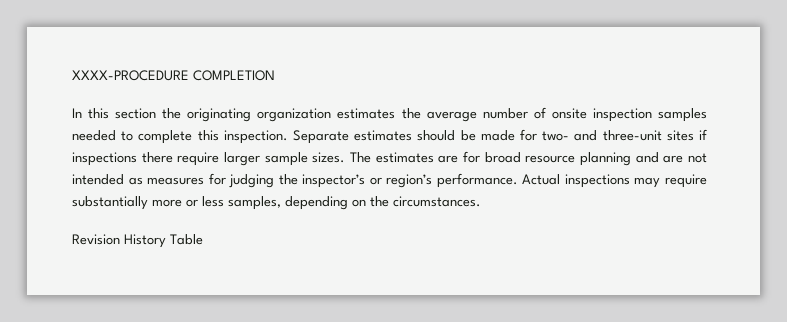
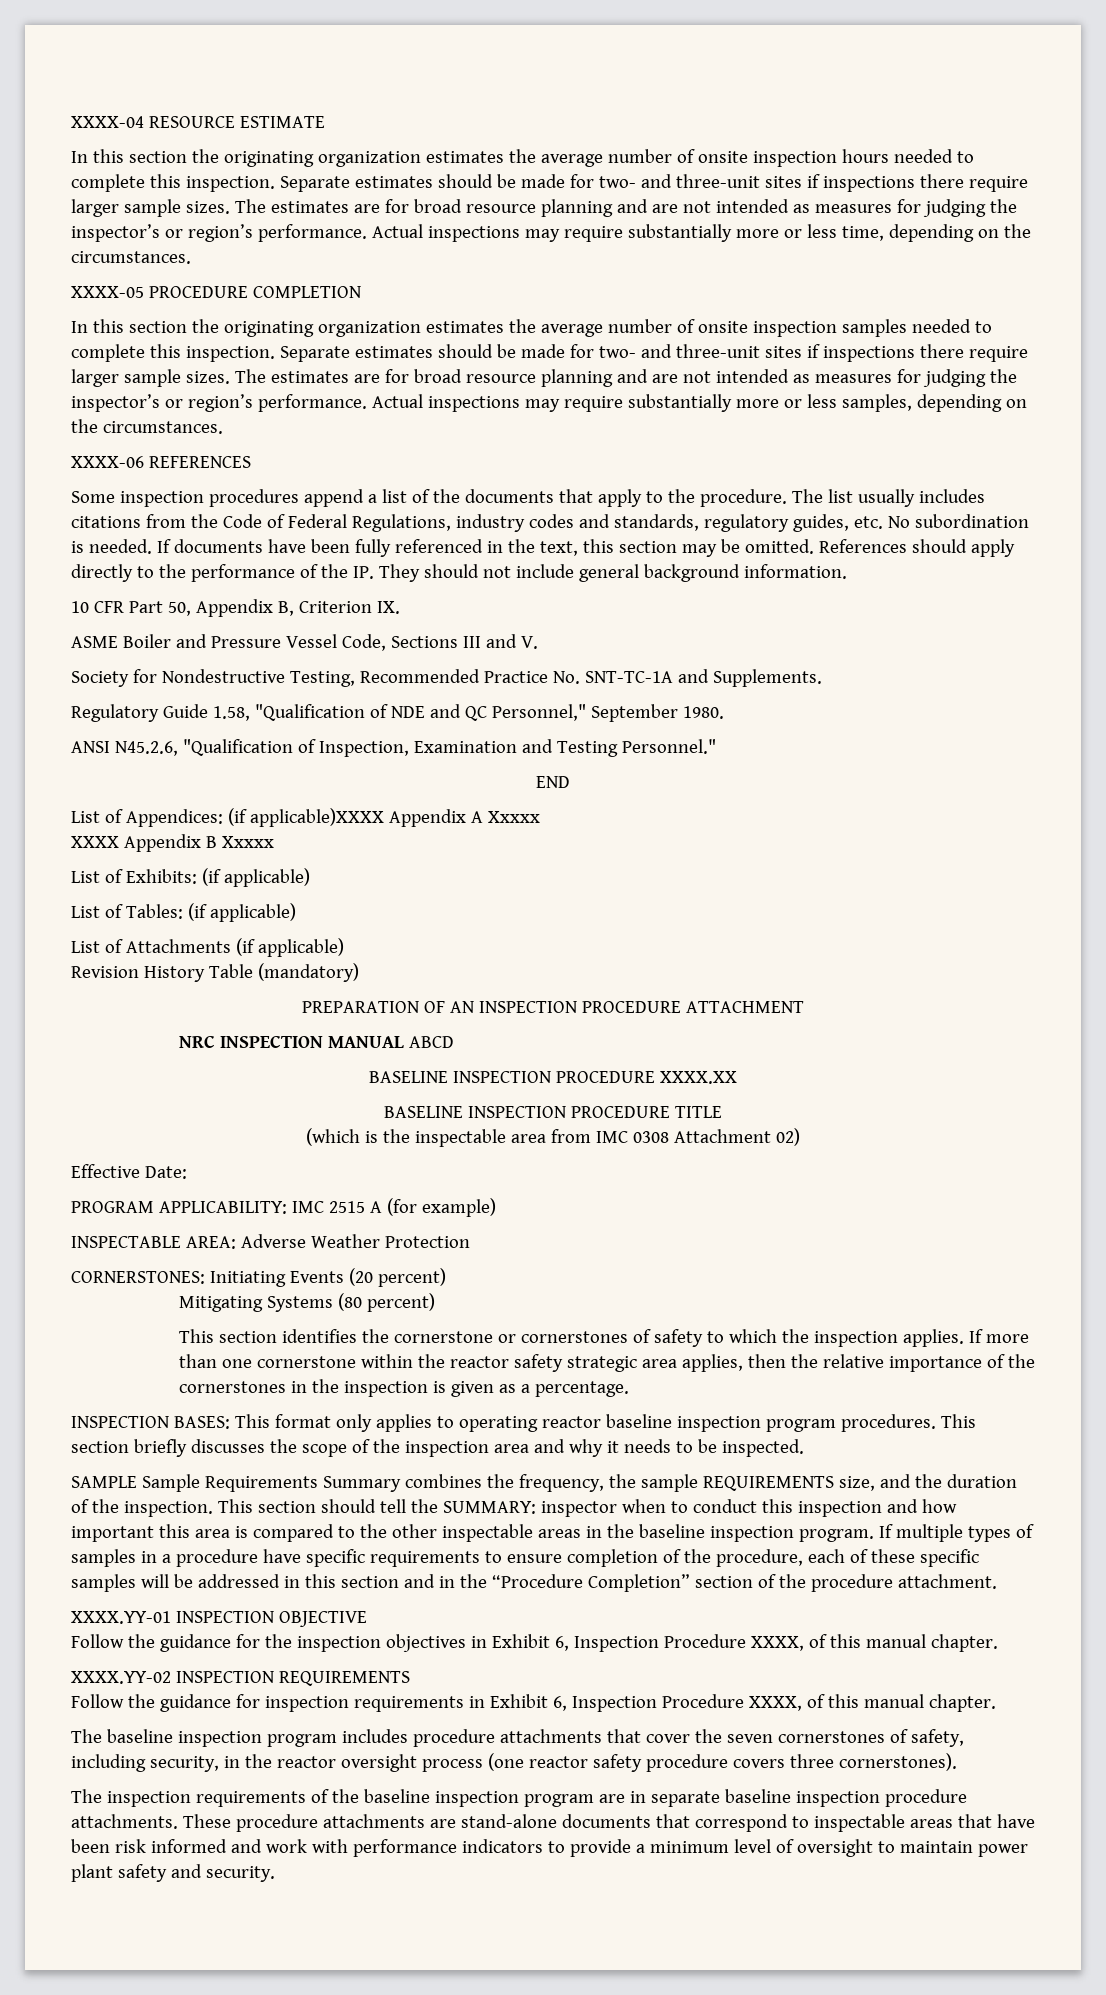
[72,70,189,81] XXXX-PROCEDURE -> [71,116,325,128] [71,149,974,167] [71,174,1028,192] [71,199,1017,217] [71,224,1031,242] [71,251,191,264] [71,286,248,298] XXXX-04 RESOURCE ESTIMATE // In this section the originating organization estimates the average number of onsite inspection hours needed to complete this inspection. Separate estimates should be made for two- and three-unit sites if inspections there require larger sample sizes. The estimates are for broad resource planning and are not intended as measures for judging the inspector’s or region’s performance. Actual inspections may require substantially more or less time, depending on the circumstances. // XXXX-05 PROCEDURE
[72,234,203,248] Revision History Table -> [71,456,251,468] [71,489,985,507] [71,514,1029,532] [71,539,1015,557] [71,564,847,582] [71,599,400,617] [71,634,538,651] [71,669,822,687] [71,704,724,722] [71,739,716,757] [536,776,570,788] [71,808,540,827] [71,834,274,852] [71,868,310,887] [71,903,296,922] [71,938,344,957] [71,963,359,982] [302,1001,804,1013] [178,1035,454,1048] [369,1071,737,1084] [384,1106,722,1118] [306,1128,800,1147] [71,1164,187,1179] [71,1198,496,1217] [71,1234,470,1249] [71,1268,446,1287] [178,1293,435,1312] [178,1329,1029,1347] [178,1354,1035,1372] [178,1379,629,1397] [71,1414,976,1432] [71,1439,804,1457] [71,1474,1017,1492] [71,1499,957,1517] [71,1524,1034,1542] [71,1549,979,1567] [71,1574,997,1592] [71,1611,367,1627] [71,1634,998,1652] [71,1671,410,1686] [71,1694,996,1712] [71,1729,964,1747] [71,1753,957,1772] [71,1789,967,1807] [71,1814,1035,1832] [71,1839,1028,1857] [71,1864,275,1882] XXXX-06 REFERENCES // Some inspection procedures append a list of the documents that apply to the procedure. The list usually includes citations from the Code of Federal Regulations, industry codes and standards, regulatory guides, etc. No subordination is needed. If documents have been fully referenced in the text, this section may be omitted. References should apply directly to the performance of the IP. They should not include general background information. // 10 CFR Part 50, Appendix B, Criterion IX. // ASME Boiler and Pressure Vessel Code, Sections III and V. // Society for Nondestructive Testing, Recommended Practice No. SNT-TC-1A and Supplements. // Regulatory Guide 1.58, "Qualification of NDE and QC Personnel," September 1980. // ANSI N45.2.6, "Qualification of Inspection, Examination and Testing Personnel." // END // List of Appendices: (if applicable)XXXX Appendix A Xxxxx // XXXX Appendix B Xxxxx // List of Exhibits: (if applicable) // List of Tables: (if applicable) // List of Attachments (if applicable) // Revision History Table (mandatory) // PREPARATION OF AN INSPECTION PROCEDURE ATTACHMENT // NRC INSPECTION MANUAL ABCD // BASELINE INSPECTION PROCEDURE XXXX.XX // BASELINE INSPECTION PROCEDURE TITLE // (which is the inspectable area from IMC 0308 Attachment 02) // Effective Date: // PROGRAM APPLICABILITY: IMC 2515 A (for example) // INSPECTABLE AREA: Adverse Weather Protection // CORNERSTONES: Initiating Events (20 percent) // Mitigating Systems (80 percent) // This section identifies the cornerstone or cornerstones of safety to which the inspection applies. If more than one cornerstone within the reactor safety strategic area applies, then the relative importance of the cornerstones in the inspection is given as a percentage. // INSPECTION BASES: This format only applies to operating reactor baseline inspection program procedures. This section briefly discusses the scope of the inspection area and why it needs to be inspected. // SAMPLE Sample Requirements Summary combines the frequency, the sample REQUIREMENTS size, and the duration of the inspection. This section should tell the SUMMARY: inspector when to conduct this inspection and how important this area is compared to the other inspectable areas in the baseline inspection program. If multiple types of samples in a procedure have specific requirements to ensure completion of the procedure, each of these specific samples will be addressed in this section and in the “Procedure Completion” section of the procedure attachment. // XXXX.YY-01 INSPECTION OBJECTIVE // Follow the guidance for the inspection objectives in Exhibit 6, Inspection Procedure XXXX, of this manual chapter. // XXXX.YY-02 INSPECTION REQUIREMENTS // Follow the guidance for inspection requirements in Exhibit 6, Inspection Procedure XXXX, of this manual chapter. // The baseline inspection program includes procedure attachments that cover the seven cornerstones of safety, including security, in the reactor oversight process (one reactor safety procedure covers three cornerstones). // The inspection requirements of the baseline inspection program are in separate baseline inspection procedure attachments. These procedure attachments are stand-alone documents that correspond to inspectable areas that have been risk informed and work with performance indicators to provide a minimum level of oversight to maintain power plant safety and security.

